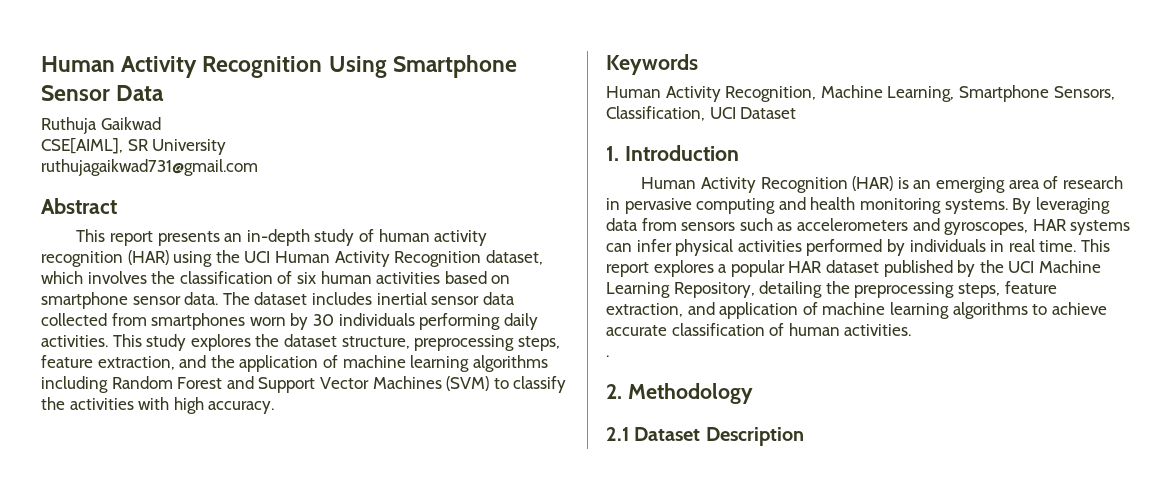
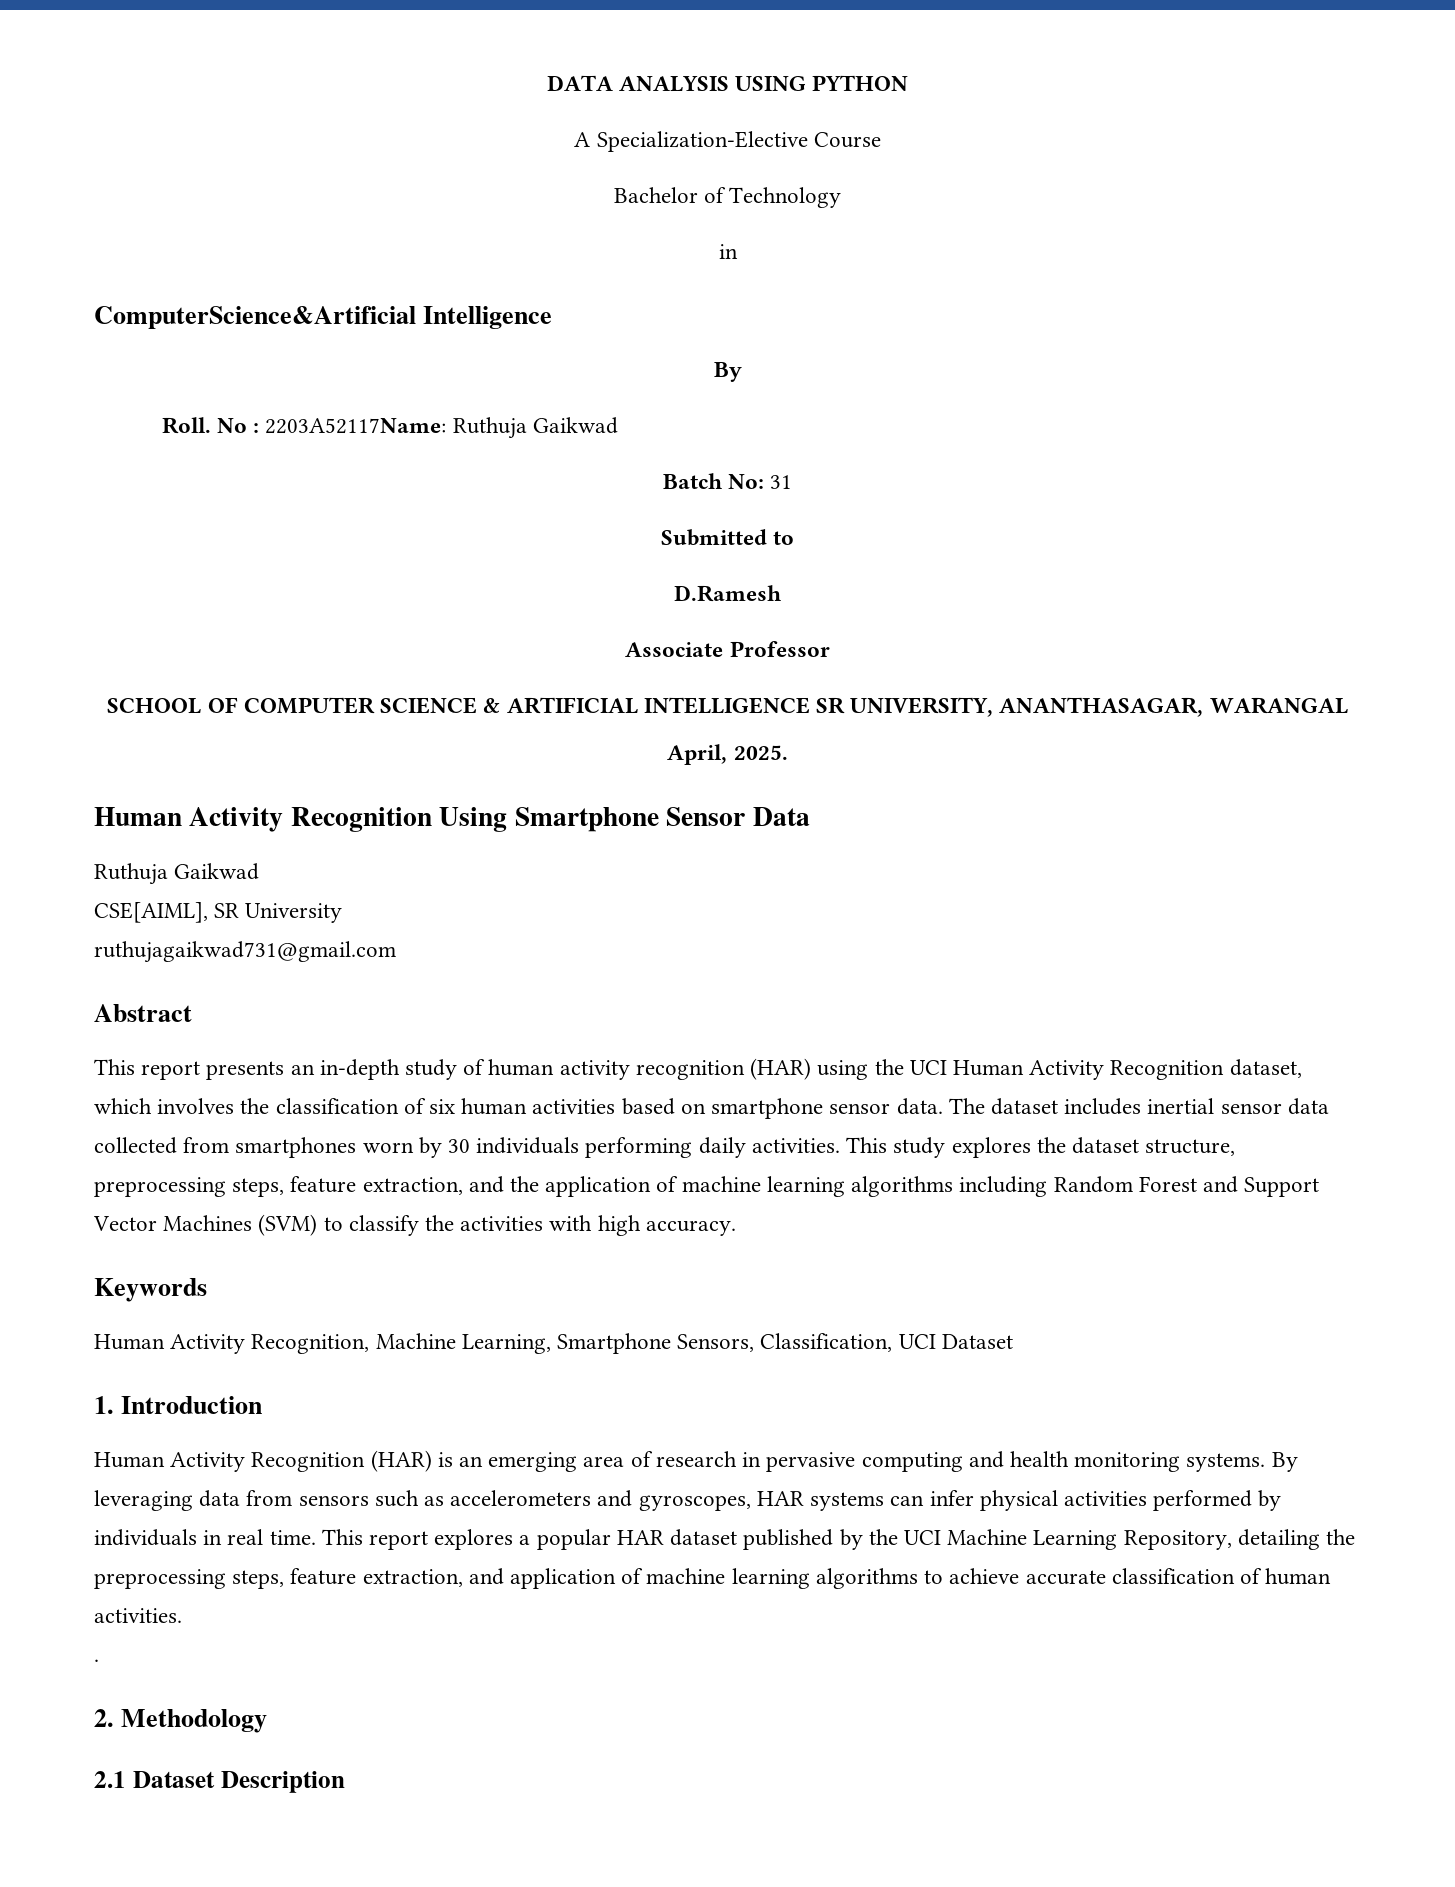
(41, 64) none -> [546,75,909,92] [574,131,881,152] [613,187,842,208] [718,244,738,259] [94,306,553,329] [713,362,742,382] [161,417,618,439] [662,473,793,489] [660,529,795,546] [674,585,782,602] [625,641,830,657] [107,697,1348,717] [667,744,788,765] DATA ANALYSIS USING PYTHON // A Specialization-Elective Course // Bachelor of Technology // in // ComputerScience&Artificial Intelligence // By // Roll. No : 2203A52117Name: Ruthuja Gaikwad // Batch No: 31 // Submitted to // D.Ramesh // Associate Professor // SCHOOL OF COMPUTER SCIENCE & ARTIFICIAL INTELLIGENCE SR UNIVERSITY, ANANTHASAGAR, WARANGAL // April, 2025. //

